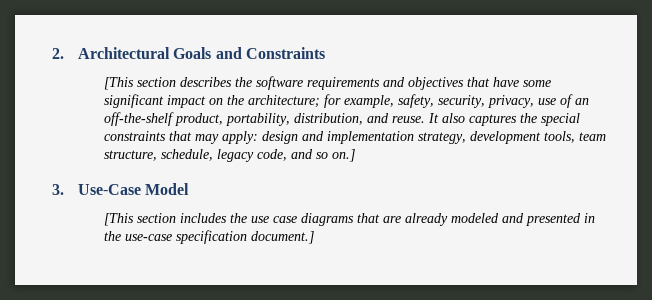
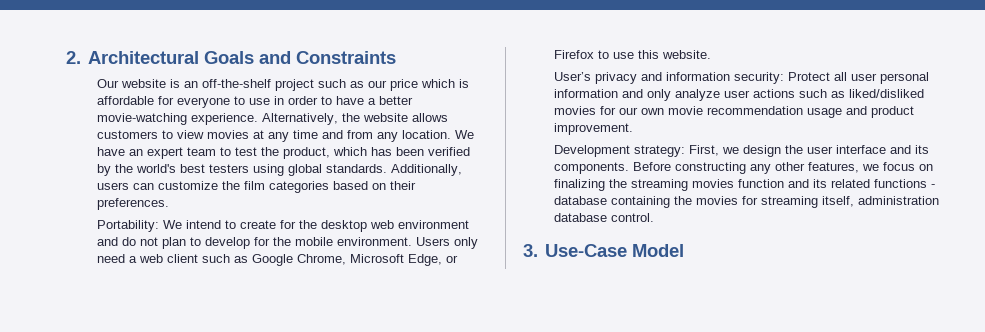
[103,76,551,90] [103,94,589,108] [103,112,580,126] [103,131,606,144] [103,149,355,162] [52,183,190,195] [103,213,595,226] [103,230,314,244] [This section describes the software requirements and objectives that have some significant impact on the architecture; for example, safety, security, privacy, use of an off-the-shelf product, portability, distribution, and reuse. It also captures the special constraints that may apply: design and implementation strategy, development tools, team structure, schedule, legacy code, and so on.] // 3. Use-Case Model // [This section includes the use case diagrams that are already modeled and presented in the use-case specification document.] -> [97,79,470,91] [97,96,414,108] [97,113,449,125] [97,130,475,142] [97,147,471,159] [97,164,463,176] [97,181,417,193] [97,198,170,210] [97,220,470,232] [97,237,479,249] [97,254,459,266] [554,50,712,59] [554,72,930,84] [554,89,925,101] [554,106,915,118] [554,123,634,135] [554,145,930,157] [554,162,934,174] [554,179,936,191] [554,196,940,208] [554,213,655,222] [523,244,684,257] Our website is an off-the-shelf project such as our price which is affordable for everyone to use in order to have a better movie-watching experience. Alternatively, the website allows customers to view movies at any time and from any location. We have an expert team to test the product, which has been verified by the world's best testers using global standards. Additionally, users can customize the film categories based on their preferences. // Portability: We intend to create for the desktop web environment and do not plan to develop for the mobile environment. Users only need a web client such as Google Chrome, Microsoft Edge, or Firefox to use this website. // User’s privacy and information security: Protect all user personal information and only analyze user actions such as liked/disliked movies for our own movie recommendation usage and product improvement. // Development strategy: First, we design the user interface and its components. Before constructing any other features, we focus on finalizing the streaming movies function and its related functions - database containing the movies for streaming itself, administration database control. // 3. Use-Case Model

